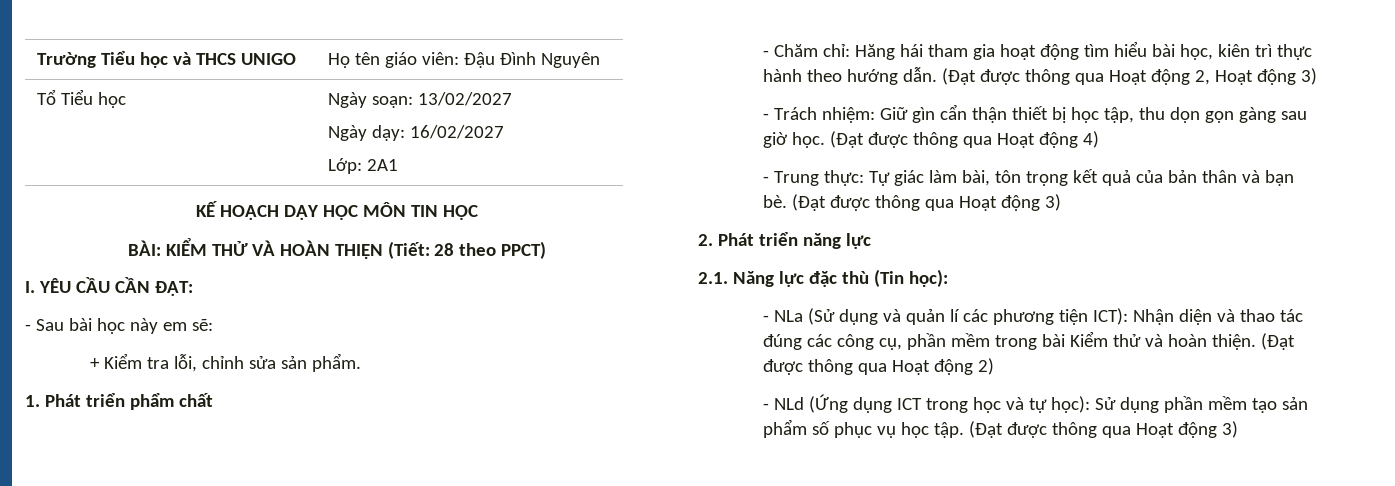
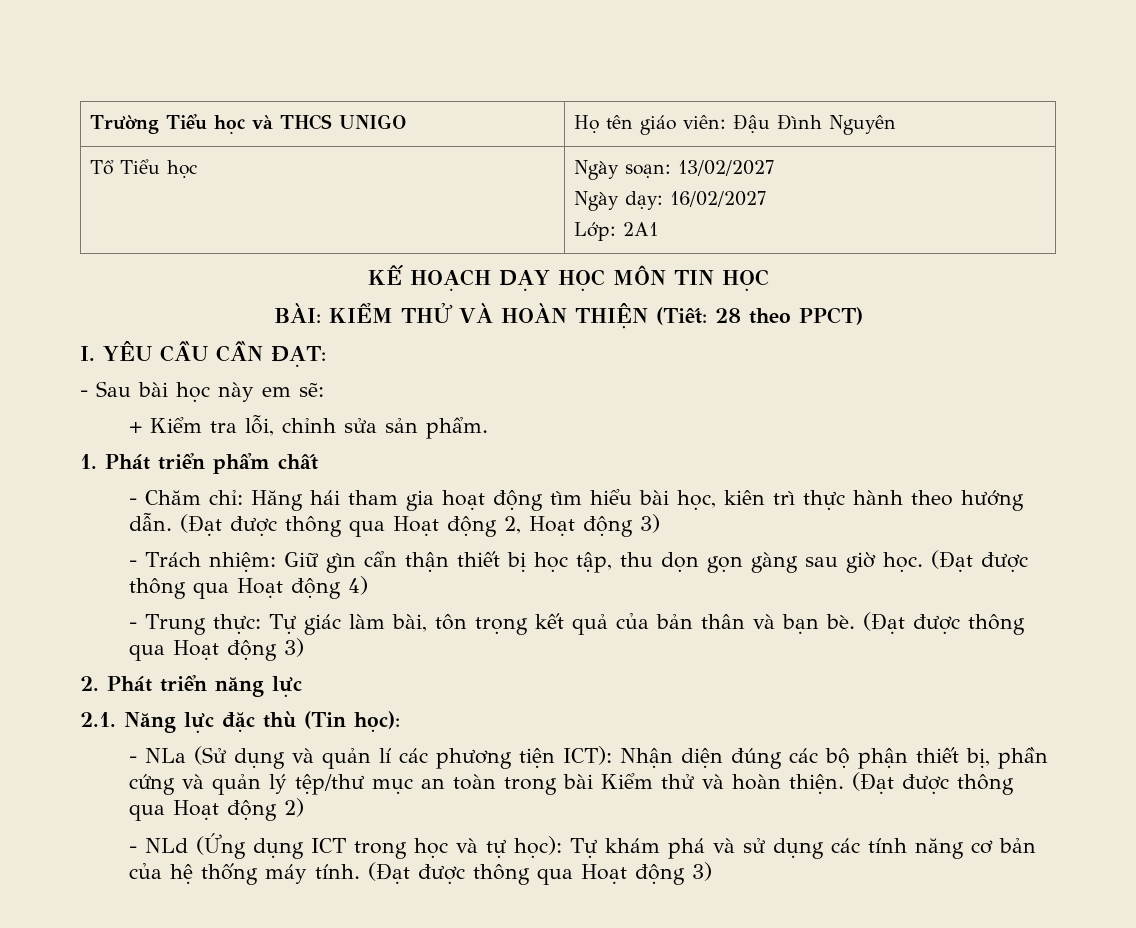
[1217,309,1304,322] [763,333,991,350] và thao tác đúng các công cụ, phần mềm -> [730,747,1048,769] [128,774,496,795] đúng các bộ phận thiết bị, phần cứng và quản lý tệp/thư mục an toàn
[1095,396,1309,413] [763,419,965,438] Sử dụng phần mềm tạo sản phẩm số phục vụ học tập. -> [569,838,1036,859] [128,863,360,885] Tự khám phá và sử dụng các tính năng cơ bản của hệ thống máy tính.

